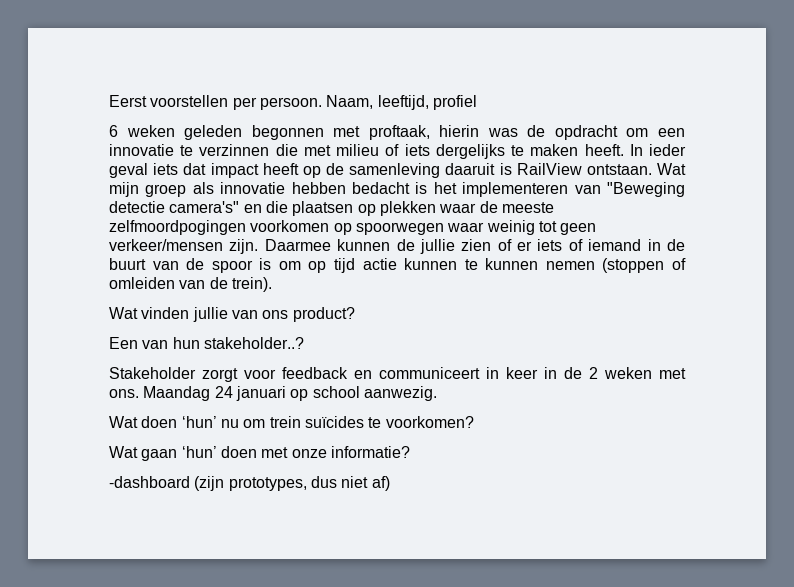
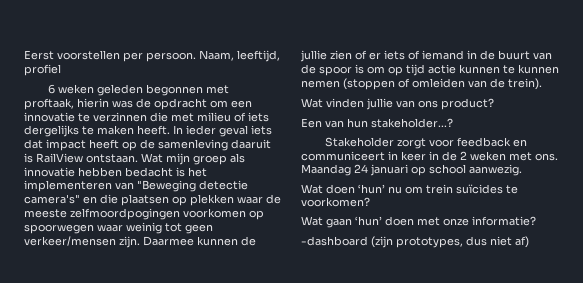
[203,337,304,349] stakeholder..? -> [371,118,453,128] stakeholder...?

